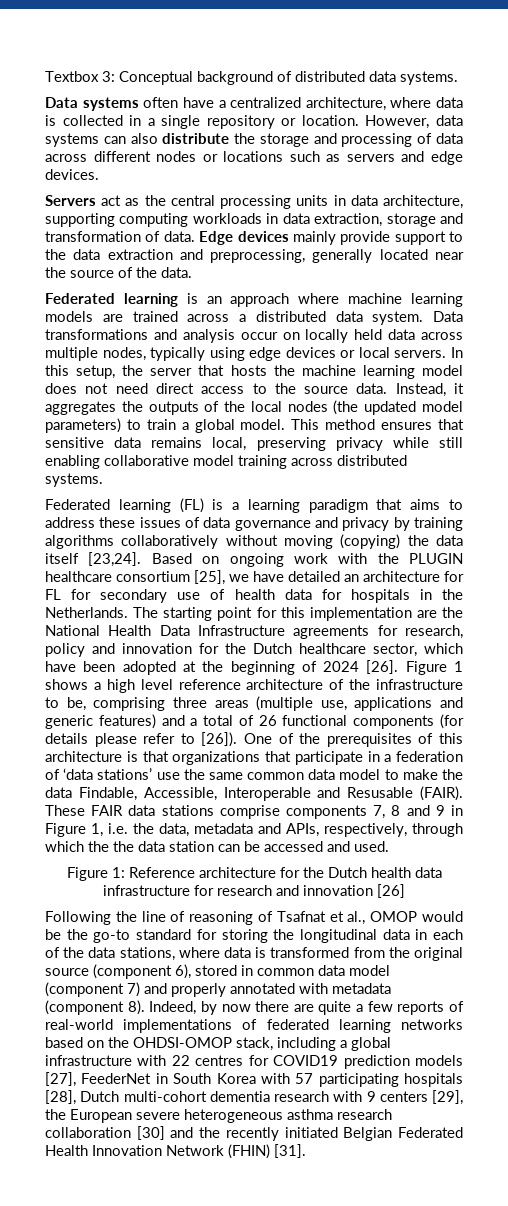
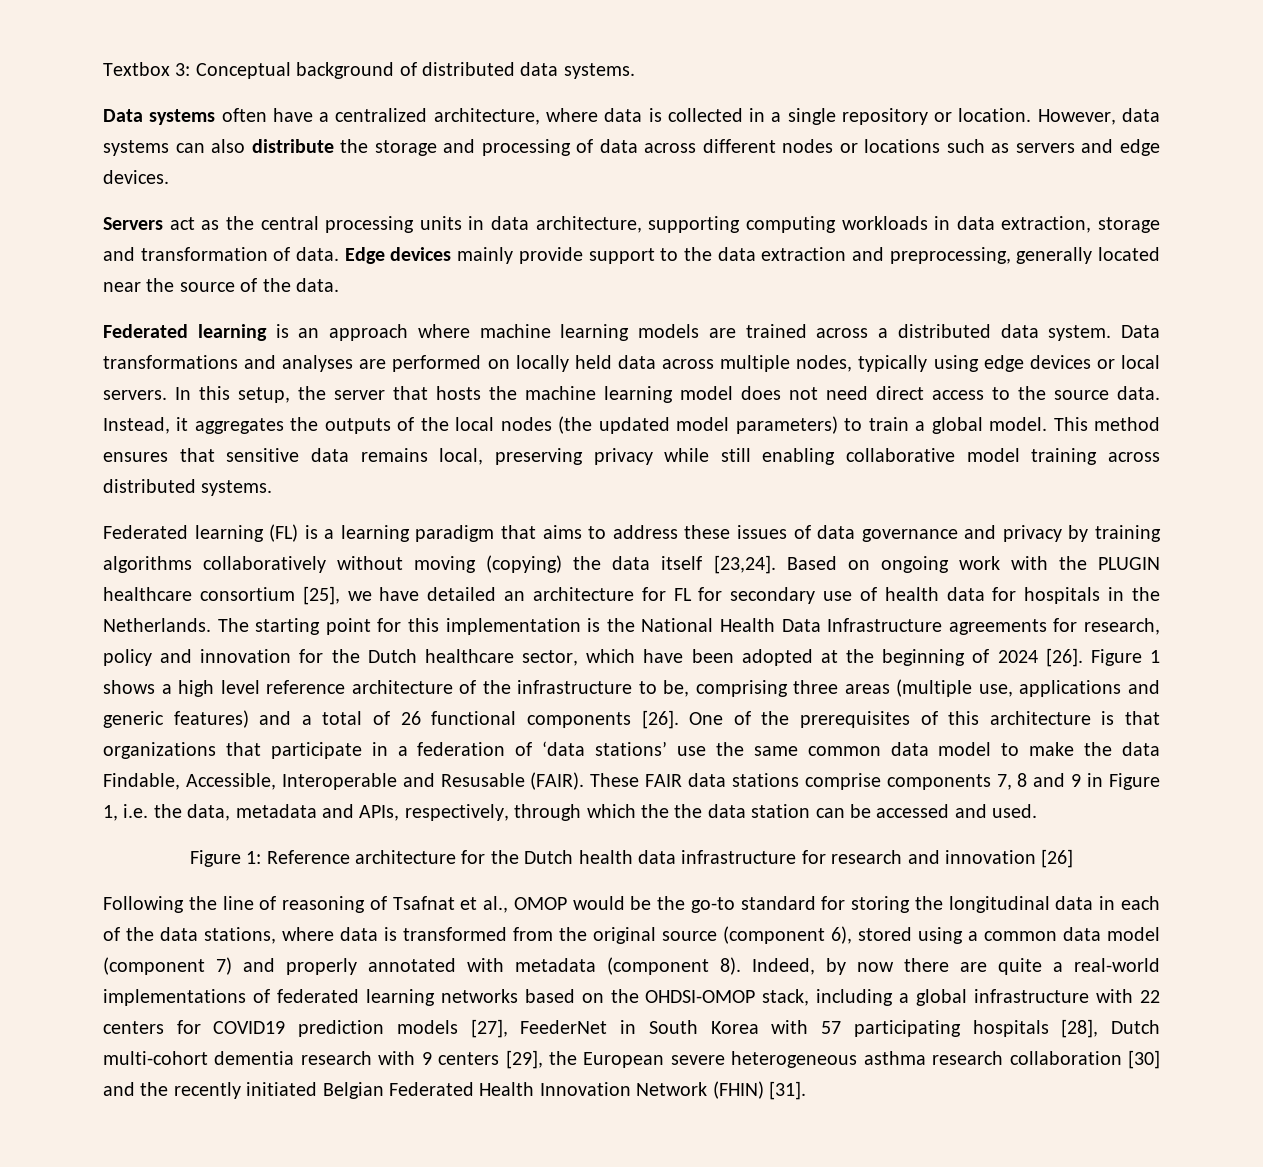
[182,329,278,343] analysis occur -> [282,355,482,372] analyses are performed
[416,610,437,618] are -> [587,618,601,632] is
[439,714,464,729] [45,732,238,747] (for details please refer to [26]). -> [641,710,679,729] [26].
[241,965,253,976] in -> [918,927,978,944] using a
[367,1001,464,1015] few reports of -> (1063, 967) none
[195,1055,244,1066] centres -> [103,1021,164,1034] centers

